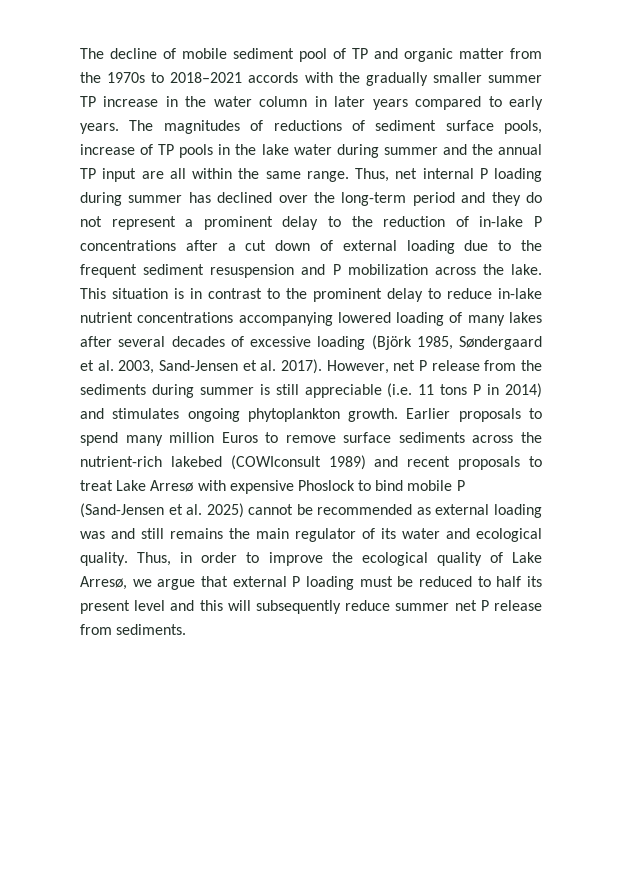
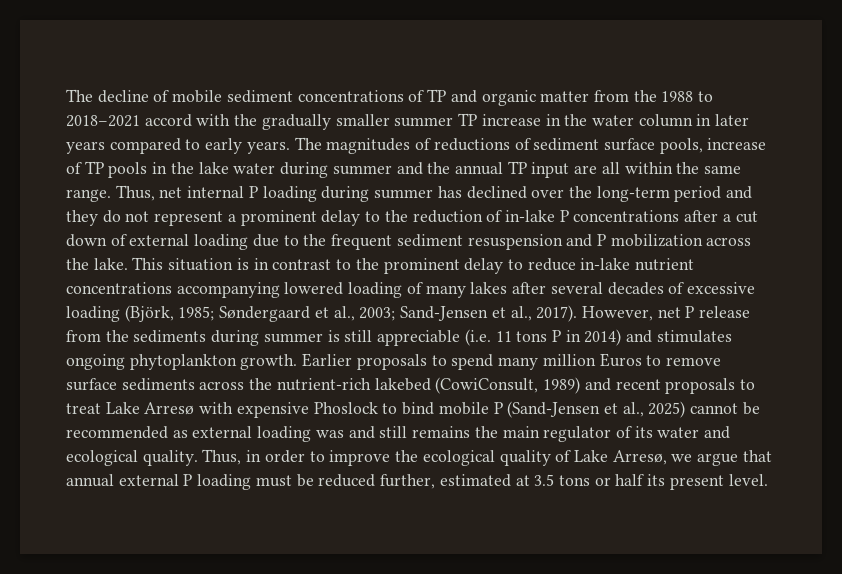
[299,48,327,62] pool -> [297,90,404,102] concentrations
[107,72,146,83] 1970s -> [661,91,694,102] 1988
[248,72,299,83] accords -> [144,114,192,127] accord
[371,335,542,350] [80,360,155,374] (Björk 1985, Søndergaard et al. 2003, -> [124,305,396,322] (Björk, 1985; Søndergaard et al., 2003;
[260,360,277,371] al. -> [510,306,532,321] al.,
[230,455,321,470] (COWIconsult -> [435,377,539,394] (CowiConsult,
[186,504,203,515] al. -> [622,402,644,417] al.,
(228, 581) none -> [66,474,114,487] annual
[477,576,543,587] [80,600,542,614] [80,624,187,635] to half its present level and this will subsequently reduce summer net P release from sediments. -> [380,474,768,490] further, estimated at 3.5 tons or half its present level.

